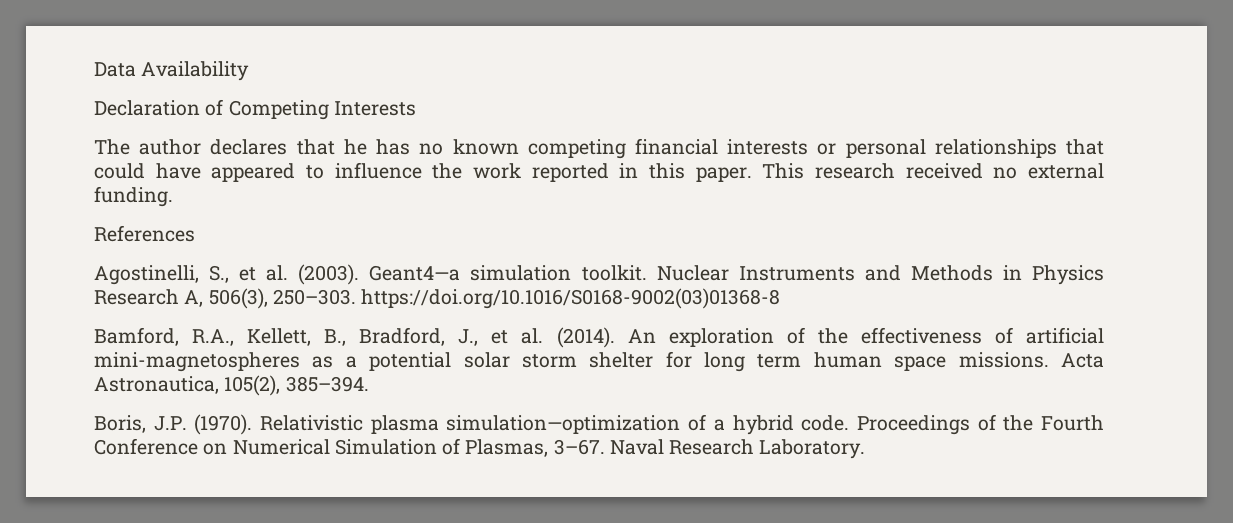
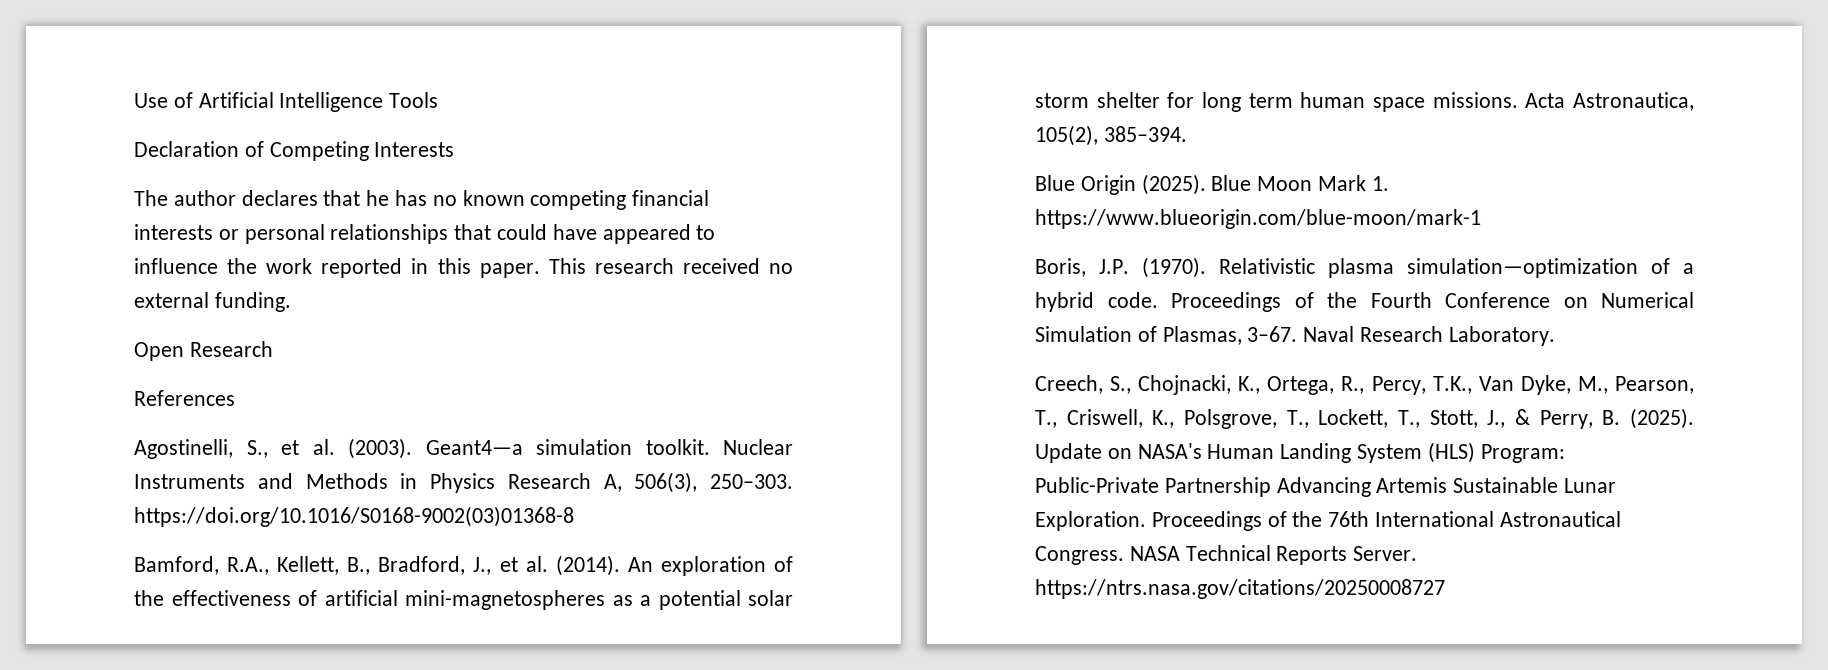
[94,61,250,81] Data Availability -> [134,92,439,112] Use of Artificial Intelligence Tools
(173, 196) none -> [134,341,273,361] // Open Research
(369, 384) none -> [1035,174,1389,195] [1035,209,1481,229] // Blue Origin (2025). Blue Moon Mark 1. https://www.blueorigin.com/blue-moon/mark-1
(866, 449) none -> [1035,375,1694,395] [1035,408,1694,429] [1035,442,1565,463] [1035,477,1617,497] [1035,511,1621,531] [1035,545,1418,565] [1035,579,1445,599] // Creech, S., Chojnacki, K., Ortega, R., Percy, T.K., Van Dyke, M., Pearson, T., Criswell, K., Polsgrove, T., Lockett, T., Stott, J., & Perry, B. (2025). Update on NASA's Human Landing System (HLS) Program: Public-Private Partnership Advancing Artemis Sustainable Lunar Exploration. Proceedings of the 76th International Astronautical Congress. NASA Technical Reports Server. https://ntrs.nasa.gov/citations/20250008727

